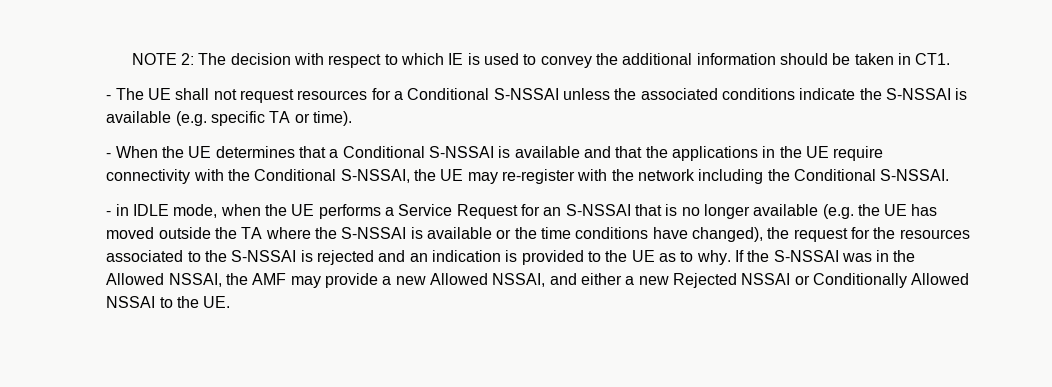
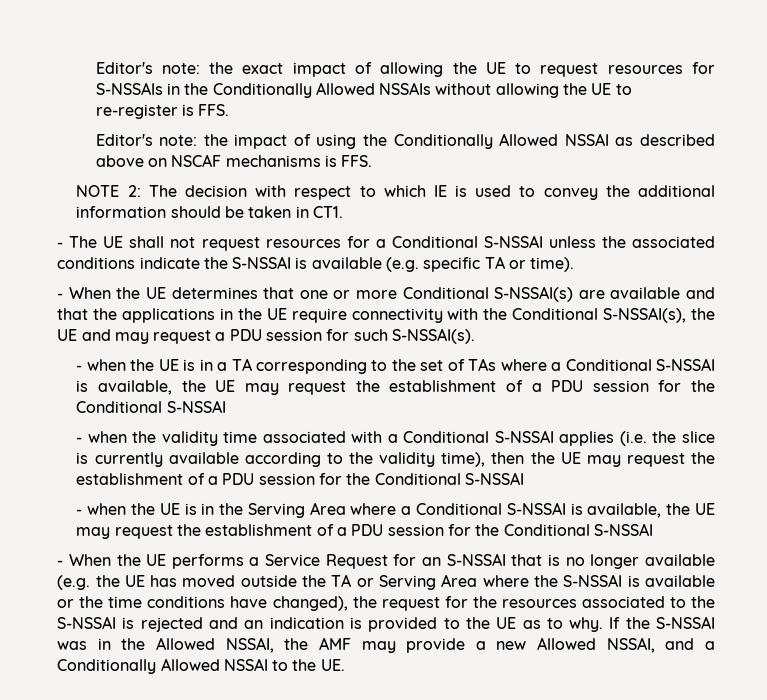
(131, 59) none -> [95,62,715,77] [95,82,632,98] [95,104,230,119] [95,133,716,149] [95,154,373,167] Editor's note: the exact impact of allowing the UE to request resources for S-NSSAIs in the Conditionally Allowed NSSAIs without allowing the UE to re-register is FFS. // Editor's note: the impact of using the Conditionally Allowed NSSAI as described above on NSCAF mechanisms is FFS. //
[329,146,511,158] a Conditional S-NSSAI is -> [299,286,605,302] one or more Conditional S-NSSAI(s) are
[340,169,950,184] [106,204,261,218] S-NSSAI, the UE may re-register with the network including the Conditional S-NSSAI. // - in IDLE mode, when -> [603,307,716,323] [57,328,476,344] [76,358,715,374] [76,380,716,395] [76,400,226,413] [76,430,716,446] [76,452,715,467] [76,472,524,485] [76,502,716,518] [76,523,653,539] [57,554,111,566] S-NSSAI(s), the UE and may request a PDU session for such S-NSSAI(s). // - when the UE is in a TA corresponding to the set of TAs where a Conditional S-NSSAI is available, the UE may request the establishment of a PDU session for the Conditional S-NSSAI // - when the validity time associated with a Conditional S-NSSAI applies (i.e. the slice is currently available according to the validity time), then the UE may request the establishment of a PDU session for the Conditional S-NSSAI // - when the UE is in the Serving Area where a Conditional S-NSSAI is available, the UE may request the establishment of a PDU session for the Conditional S-NSSAI // - When
(263, 233) none -> [356,574,478,590] or Serving Area
[580,273,810,288] either a new Rejected NSSAI or -> [705,641,716,650] a

